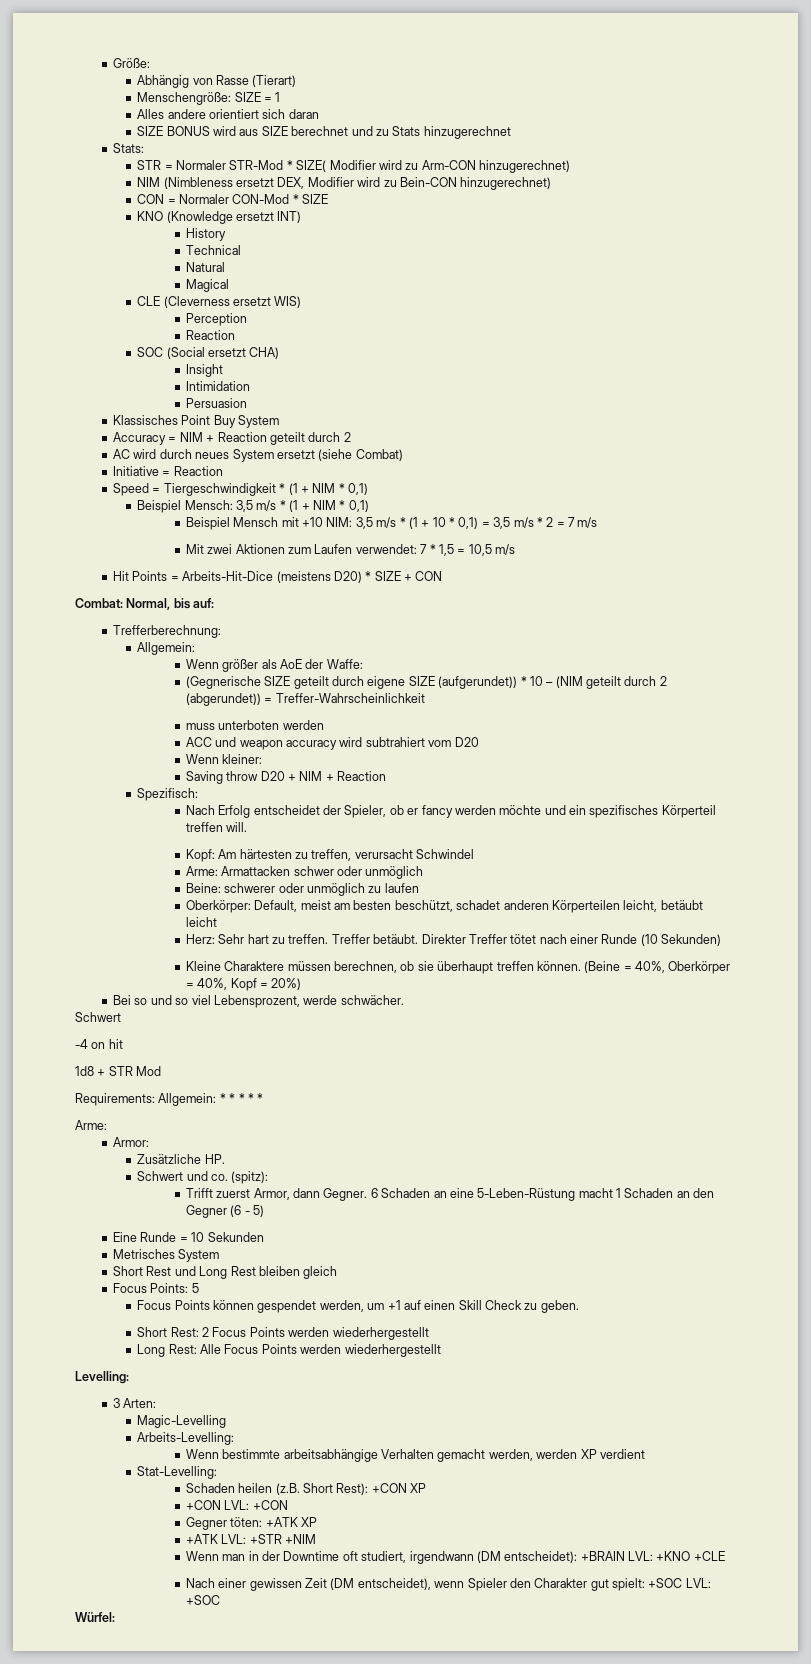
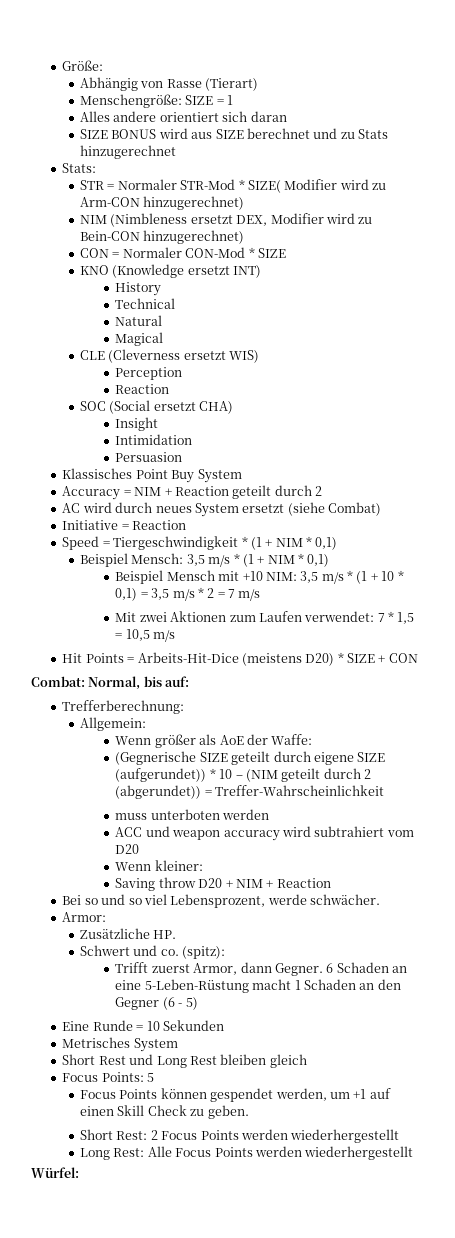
[137,788,199,801] [185,805,716,818] [185,822,248,832] [185,849,475,862] [185,866,424,879] [185,883,419,896] [185,900,703,913] [185,917,217,927] [185,934,722,946] [185,961,731,974] [185,978,302,991] // Spezifisch: // Nach Erfolg entscheidet der Spieler, ob er fancy werden möchte und ein spezifisches Körperteil treffen will. // Kopf: Am härtesten zu treffen, verursacht Schwindel // Arme: Armattacken schwer oder unmöglich // Beine: schwerer oder unmöglich zu laufen // Oberkörper: Default, meist am besten beschützt, schadet anderen Körperteilen leicht, betäubt leicht // Herz: Sehr hart zu treffen. Treffer betäubt. Direkter Treffer tötet nach einer Runde (10 Sekunden) // Kleine Charaktere müssen berechnen, ob sie überhaupt treffen können. (Beine = 40%, Oberkörper = 40%, Kopf = 20%) -> (331, 883) none
[75,1012,121,1022] [75,1039,123,1049] [75,1066,162,1076] [75,1093,264,1106] [75,1120,107,1130] // Schwert // -4 on hit // 1d8 + STR Mod // Requirements: Allgemein: * * * * * // Arme: -> (381, 899) none
[75,1371,129,1384] [113,1398,157,1408] [137,1415,227,1428] [137,1432,235,1445] [185,1449,645,1462] [137,1466,218,1479] [185,1483,427,1495] [185,1500,288,1510] [185,1517,317,1530] [185,1534,316,1544] [185,1551,725,1564] [185,1578,711,1591] [185,1595,220,1605] // Levelling: // 3 Arten: // Magic-Levelling // Arbeits-Levelling: // Wenn bestimmte arbeitsabhängige Verhalten gemacht werden, werden XP verdient // Stat-Levelling: // Schaden heilen (z.B. Short Rest): +CON XP // +CON LVL: +CON // Gegner töten: +ATK XP // +ATK LVL: +STR +NIM // Wenn man in der Downtime oft studiert, irgendwann (DM entscheidet): +BRAIN LVL: +KNO +CLE // Nach einer gewissen Zeit (DM entscheidet), wenn Spieler den Charakter gut spielt: +SOC LVL: +SOC -> (414, 1153) none

